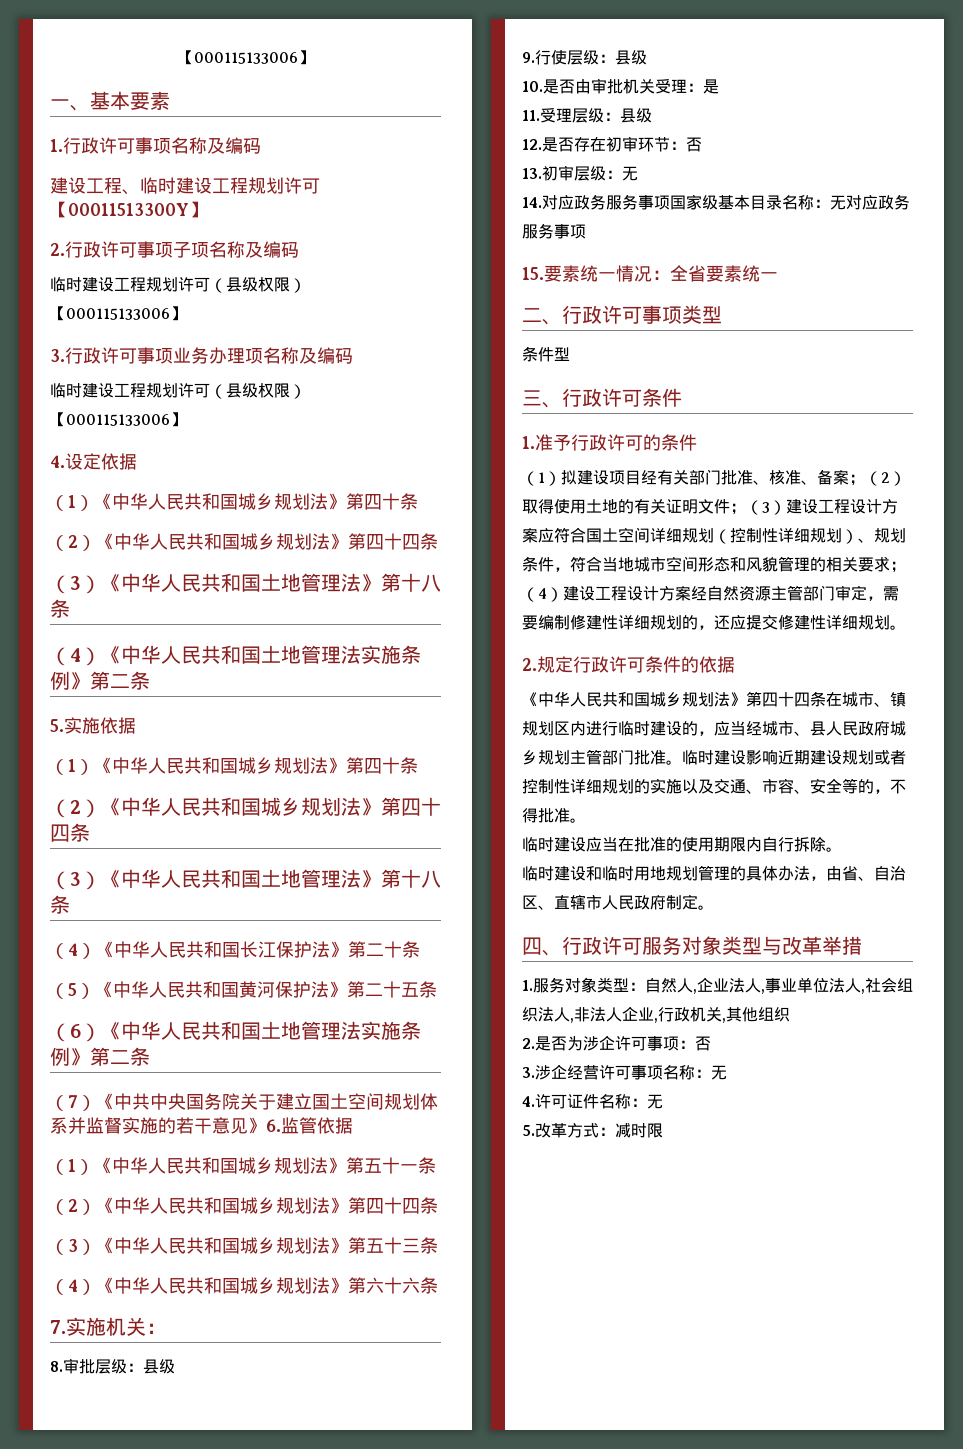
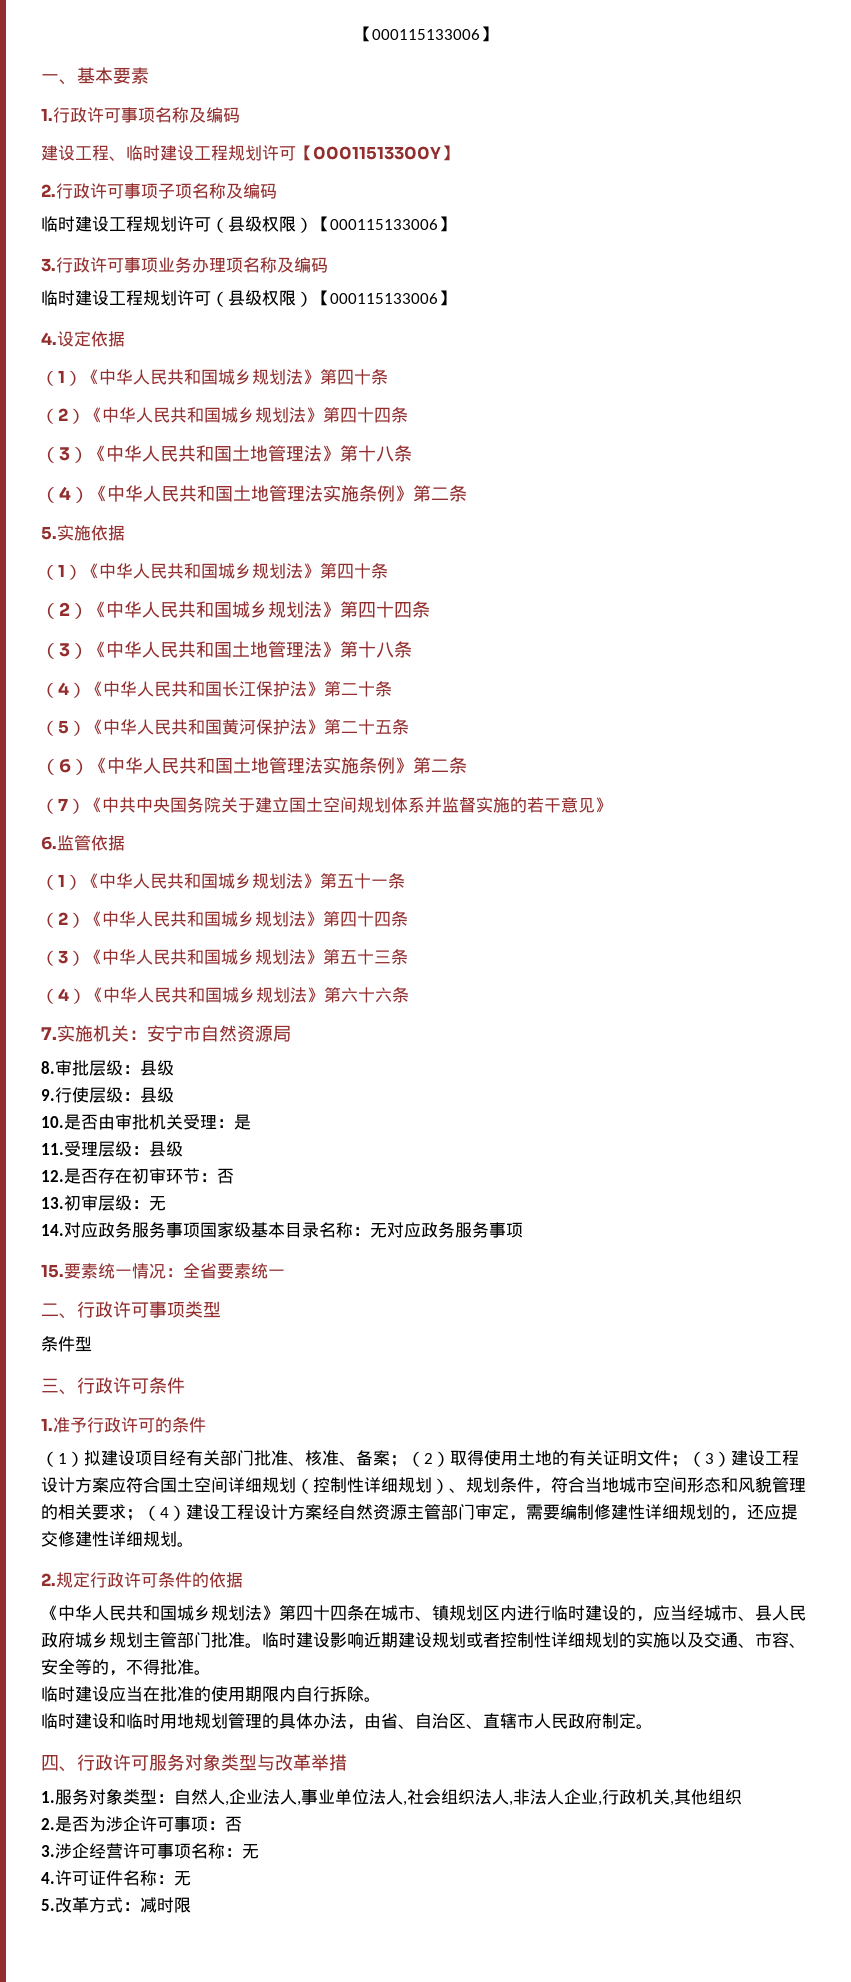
(266, 1125) none -> (612, 805) //
(166, 1328) none -> [147,1025,291,1042] 安宁市自然资源局

